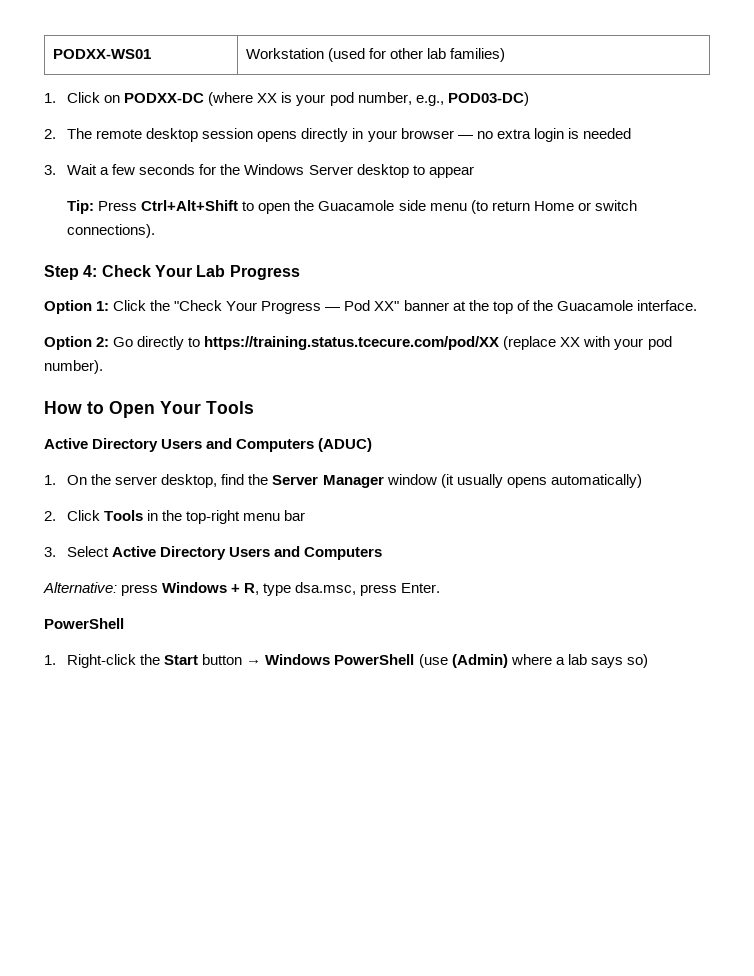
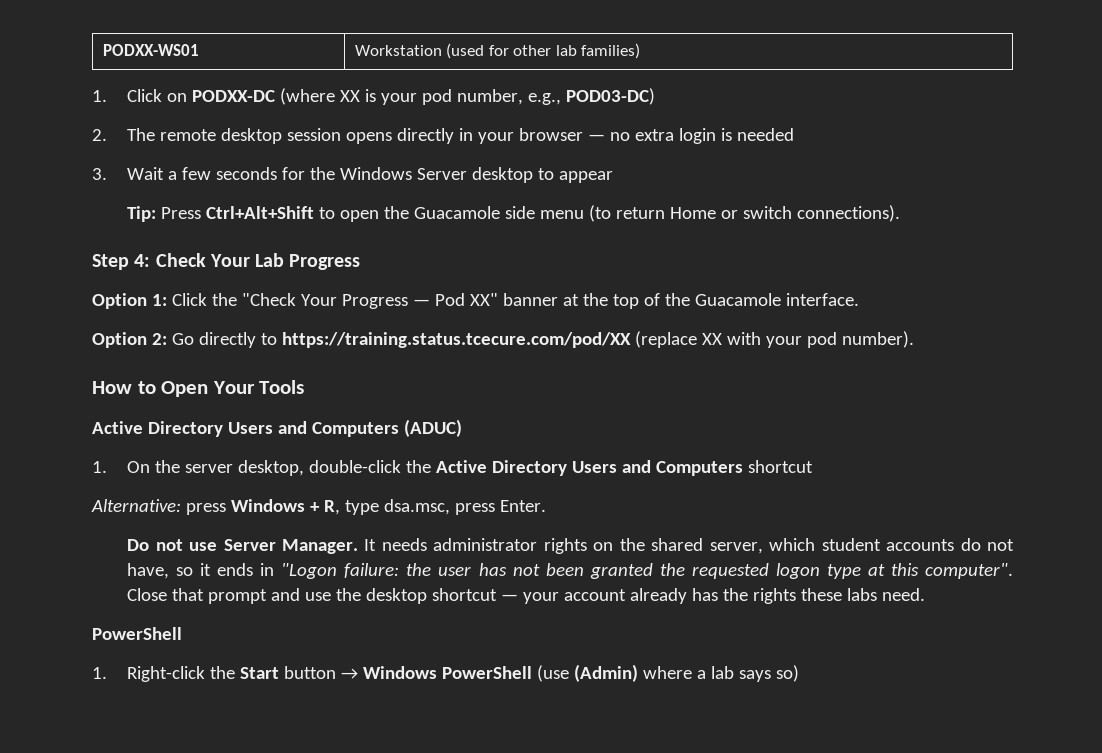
[221,474,642,488] [44,510,306,524] [44,546,383,560] find the Server Manager window (it usually opens automatically) // 2. Click Tools in the top-right menu bar // 3. Select Active Directory Users and Computers -> [309,460,814,476] double-click the Active Directory Users and Computers shortcut
(441, 588) none -> [127,538,1015,554] [127,563,1013,579] [127,588,926,604] // Do not use Server Manager. It needs administrator rights on the shared server, which student accounts do not have, so it ends in "Logon failure: the user has not been granted the requested logon type at this computer". Close that prompt and use the desktop shortcut — your account already has the rights these labs need.

